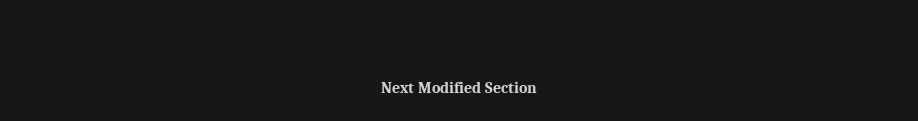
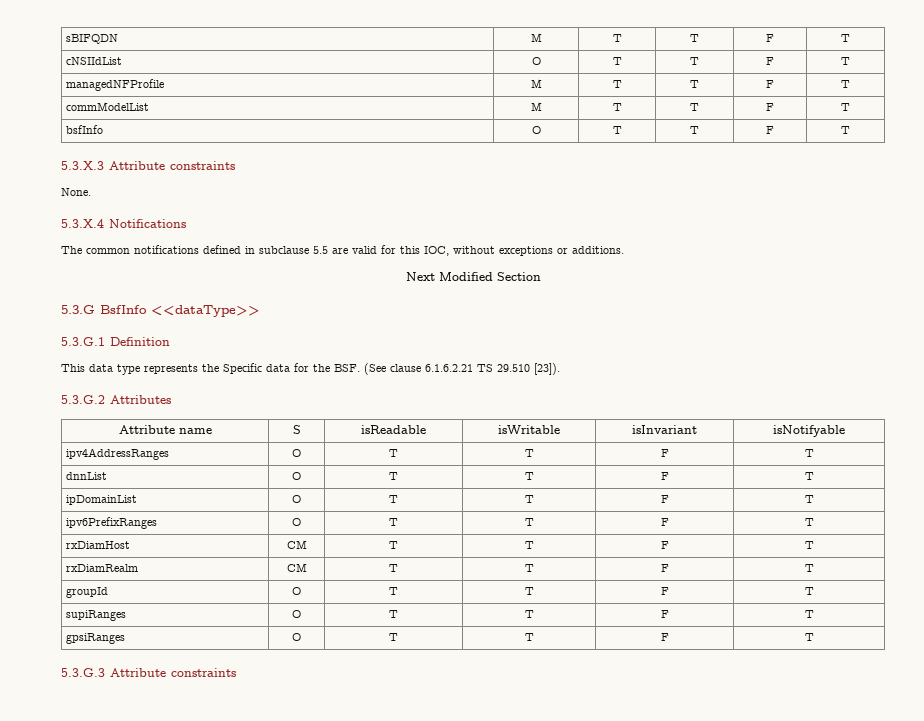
[380,81,538,93] Next Modified Section -> [65,34,118,44] [530,33,542,42] [612,34,622,42] [690,34,699,42] [766,34,774,42] [841,34,850,42] [65,57,122,65] [531,57,541,65] [612,57,622,65] [690,57,699,65] [766,57,774,65] [841,57,850,65] [65,79,164,91] [530,79,542,88] [612,80,622,88] [690,80,699,88] [766,80,774,88] [841,80,850,88] [65,102,149,111] [530,102,542,111] [612,103,622,111] [690,103,699,111] [766,103,774,111] [841,103,850,111] [65,125,103,134] [531,126,541,134] [612,126,622,134] [690,126,699,134] [766,126,774,134] [841,126,850,134] [61,161,235,170] [61,188,91,196] [61,219,186,228] [61,245,624,256] [405,272,541,281] [61,305,260,317] [61,337,170,346] [61,363,560,375] [61,395,171,404] [118,425,212,434] [292,425,301,434] [361,425,426,434] [498,425,560,435] [632,425,697,434] [773,425,845,437] [65,448,169,460] [292,449,301,457] [389,449,398,457] [524,449,534,457] [660,449,669,457] [804,449,814,457] [65,472,107,480] [292,472,301,480] [389,472,398,480] [524,472,534,480] [660,472,669,480] [804,472,814,480] [65,495,137,505] [292,495,301,503] [389,495,398,503] [524,495,534,503] [660,495,669,503] [804,495,814,503] [65,517,157,529] [292,518,301,526] [389,518,398,526] [524,518,534,526] [660,518,669,526] [804,518,814,526] [65,541,130,549] [286,540,307,549] [389,541,398,549] [524,541,534,549] [660,541,669,549] [804,541,814,549] [65,564,138,572] [286,563,307,572] [389,564,398,572] [524,564,534,572] [660,564,669,572] [804,564,814,572] [65,587,108,598] [292,587,301,595] [389,587,398,595] [524,587,534,595] [660,587,669,595] [804,587,814,595] [65,610,126,621] [292,610,301,618] [389,610,398,618] [524,610,534,618] [660,610,669,618] [804,610,814,618] [65,633,125,644] [292,633,301,641] [389,633,398,641] [524,633,534,641] [660,633,669,641] [804,633,814,641] [61,668,236,677] sBIFQDN | M | T | T | F | T // cNSIIdList | O | T | T | F | T // managedNFProfile | M | T | T | F | T // commModelList | M | T | T | F | T // bsfInfo | O | T | T | F | T // 5.3.X.3 Attribute constraints // None. // 5.3.X.4 Notifications // The common notifications defined in subclause 5.5 are valid for this IOC, without exceptions or additions. // Next Modified Section // 5.3.G BsfInfo <<dataType>> // 5.3.G.1 Definition // This data type represents the Specific data for the BSF. (See clause 6.1.6.2.21 TS 29.510 [23]). // 5.3.G.2 Attributes // Attribute name | S | isReadable | isWritable | isInvariant | isNotifyable // ipv4AddressRanges | O | T | T | F | T // dnnList | O | T | T | F | T // ipDomainList | O | T | T | F | T // ipv6PrefixRanges | O | T | T | F | T // rxDiamHost | CM | T | T | F | T // rxDiamRealm | CM | T | T | F | T // groupId | O | T | T | F | T // supiRanges | O | T | T | F | T // gpsiRanges | O | T | T | F | T // 5.3.G.3 Attribute constraints

